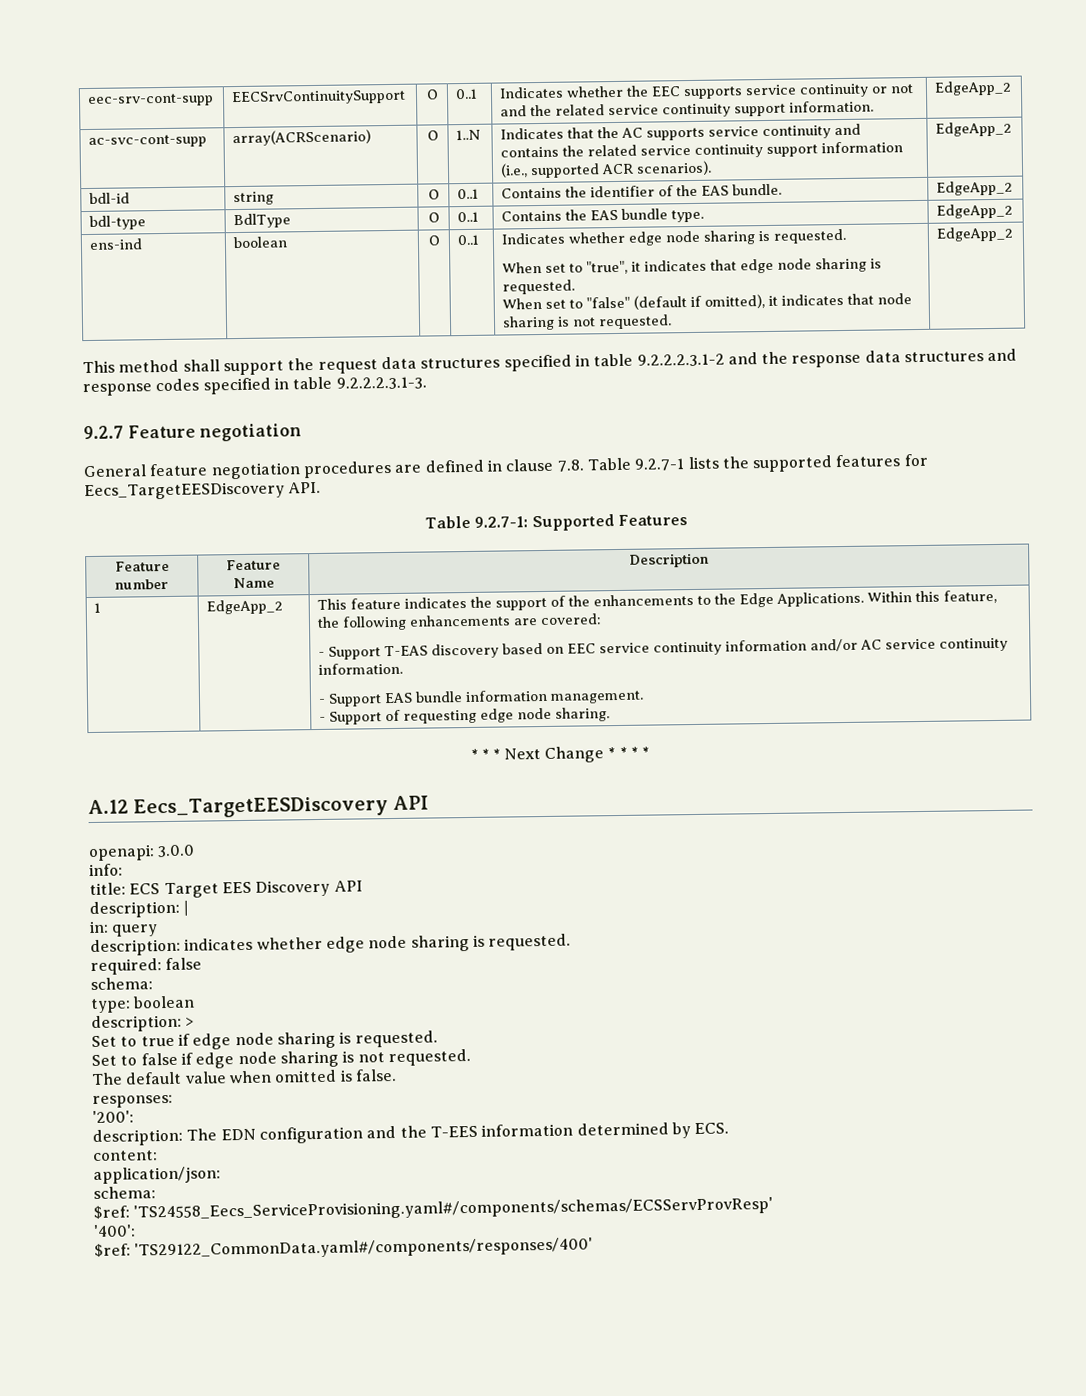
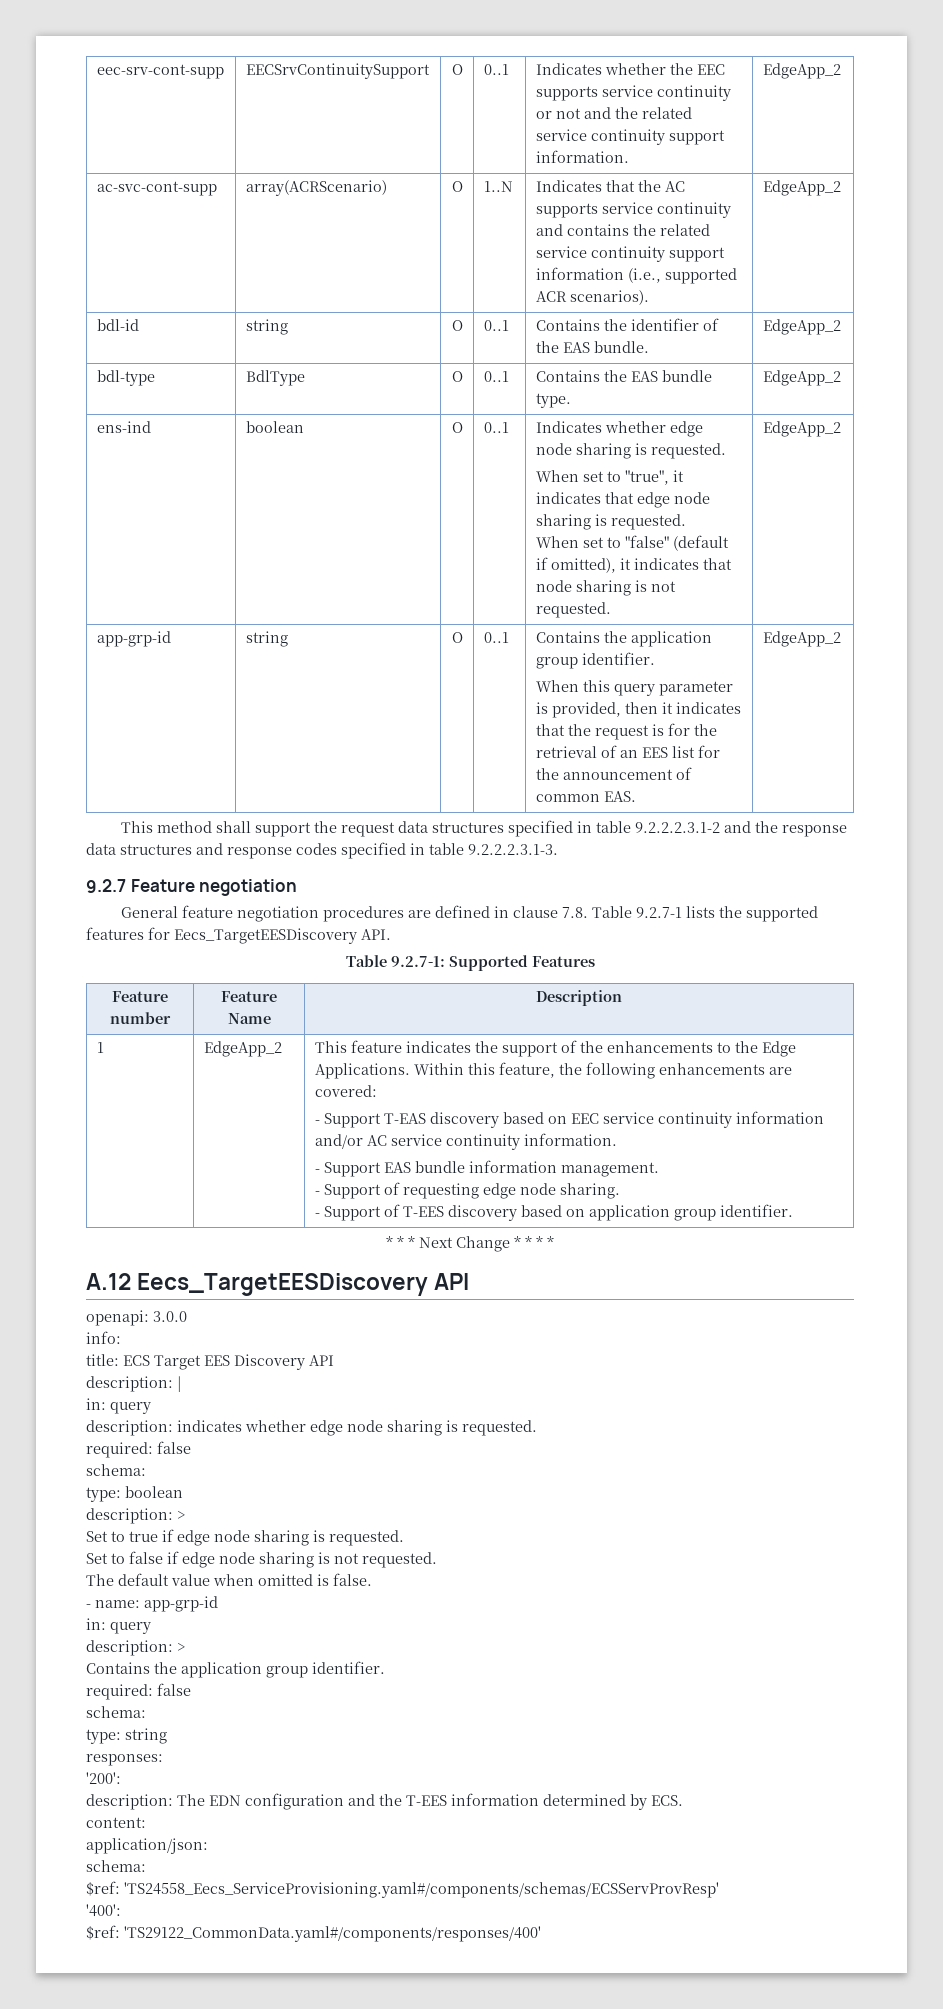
(1014, 234) none -> [96,631,171,647] [245,631,288,647] [451,632,463,643] [483,632,509,643] [535,631,712,647] [535,652,655,669] [535,680,733,696] [535,702,741,718] [535,723,717,740] [535,745,720,758] [535,767,692,780] [535,791,636,802] [762,631,841,647] // app-grp-id | string | O | 0..1 | Contains the application group identifier. // When this query parameter is provided, then it indicates that the request is for the retrieval of an EES list for the announcement of common EAS. | EdgeApp_2
(611, 714) none -> [314,1204,793,1221] // - Support of T-EES discovery based on application group identifier.
(397, 1075) none -> [86,1596,218,1612] [86,1618,151,1634] [86,1640,185,1656] [86,1661,385,1678] [86,1683,191,1700] [86,1706,146,1718] [86,1728,167,1744] // - name: app-grp-id // in: query // description: > // Contains the application group identifier. // required: false // schema: // type: string

